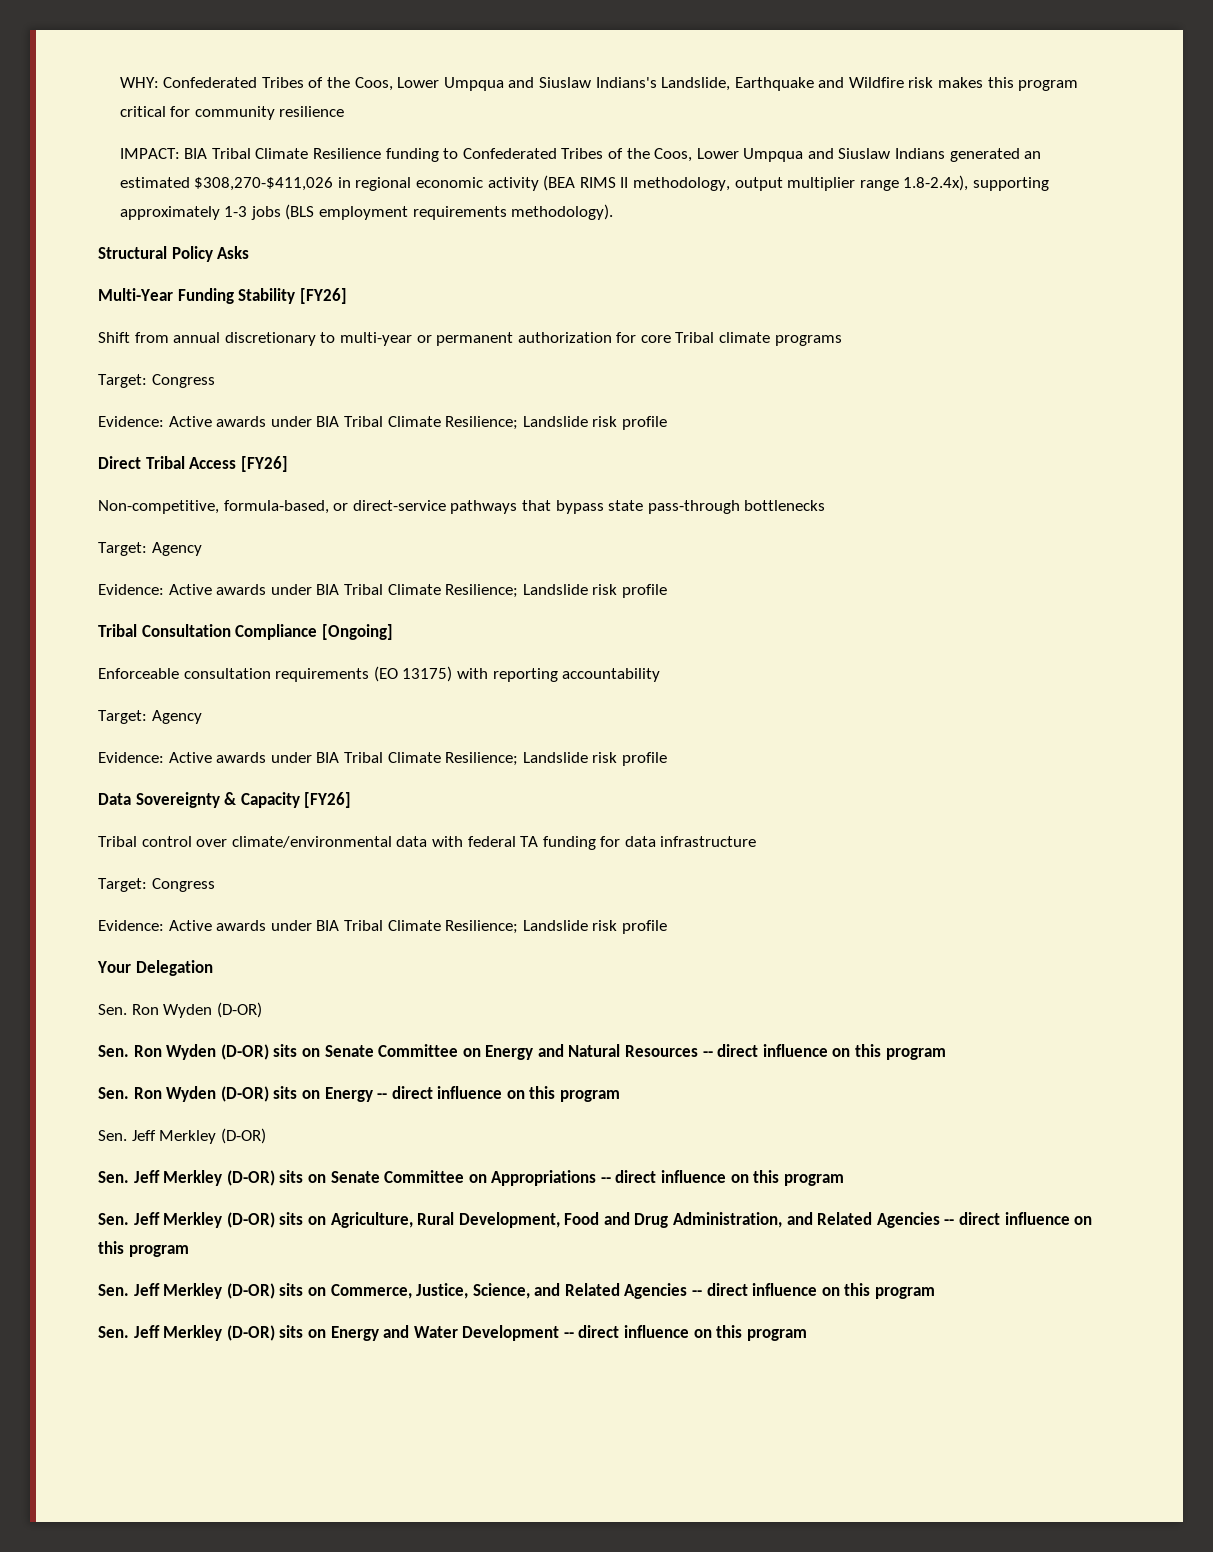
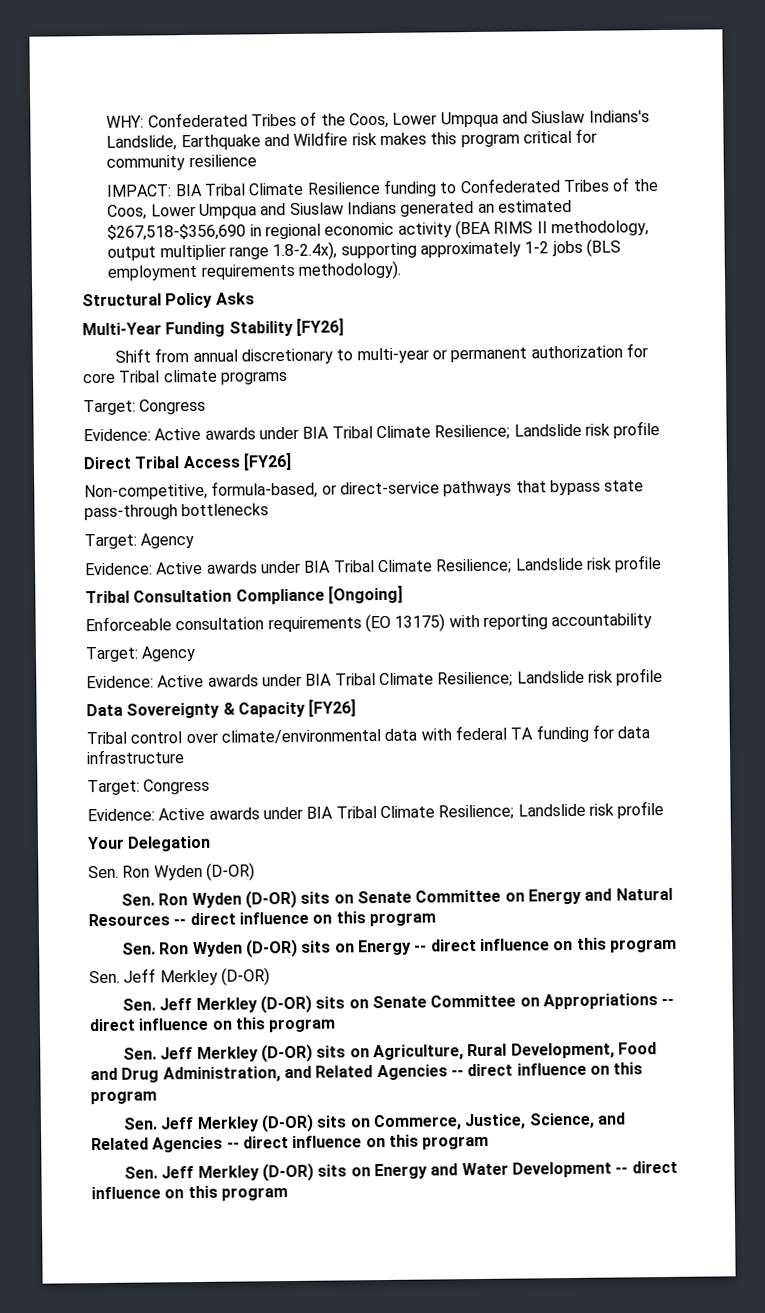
[194,177,334,191] $308,270-$411,026 -> [107,223,247,241] $267,518-$356,690
[224,206,248,217] 1-3 -> [524,241,550,254] 1-2

